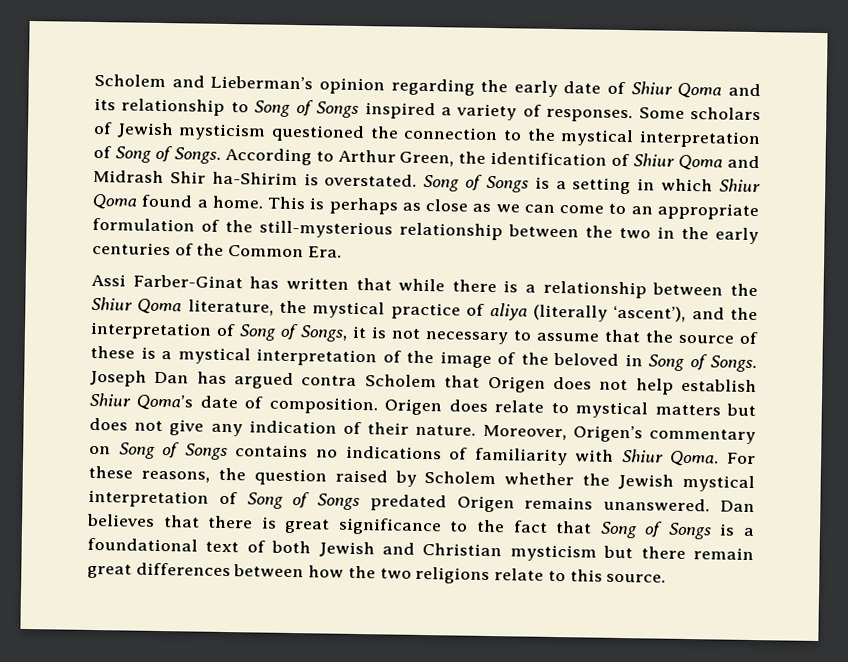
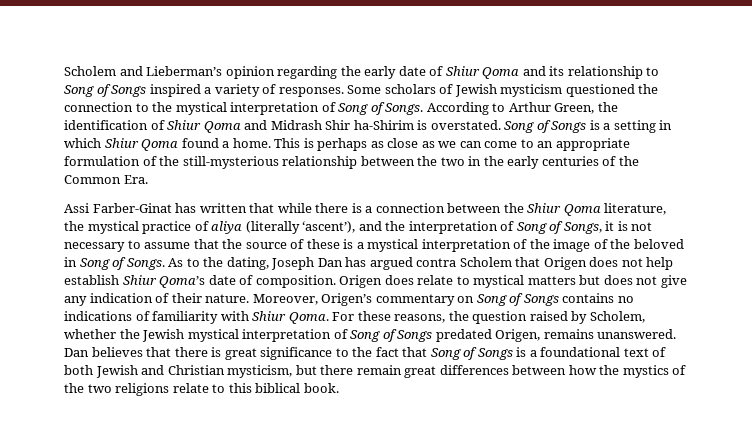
[542,280,647,299] relationship -> [375,203,445,213] connection
(757, 364) none -> [168,257,269,270] As to the dating,
[424,471,497,485] Scholem -> [589,311,645,323] Scholem,
[456,495,515,513] Origen -> [495,329,541,342] Origen,
[509,544,597,562] mysticism -> [227,365,293,378] mysticism,
(376, 572) none -> [622,365,687,378] [64,383,84,393] mystics of the
[606,573,667,583] source. -> [255,383,339,393] biblical book.

